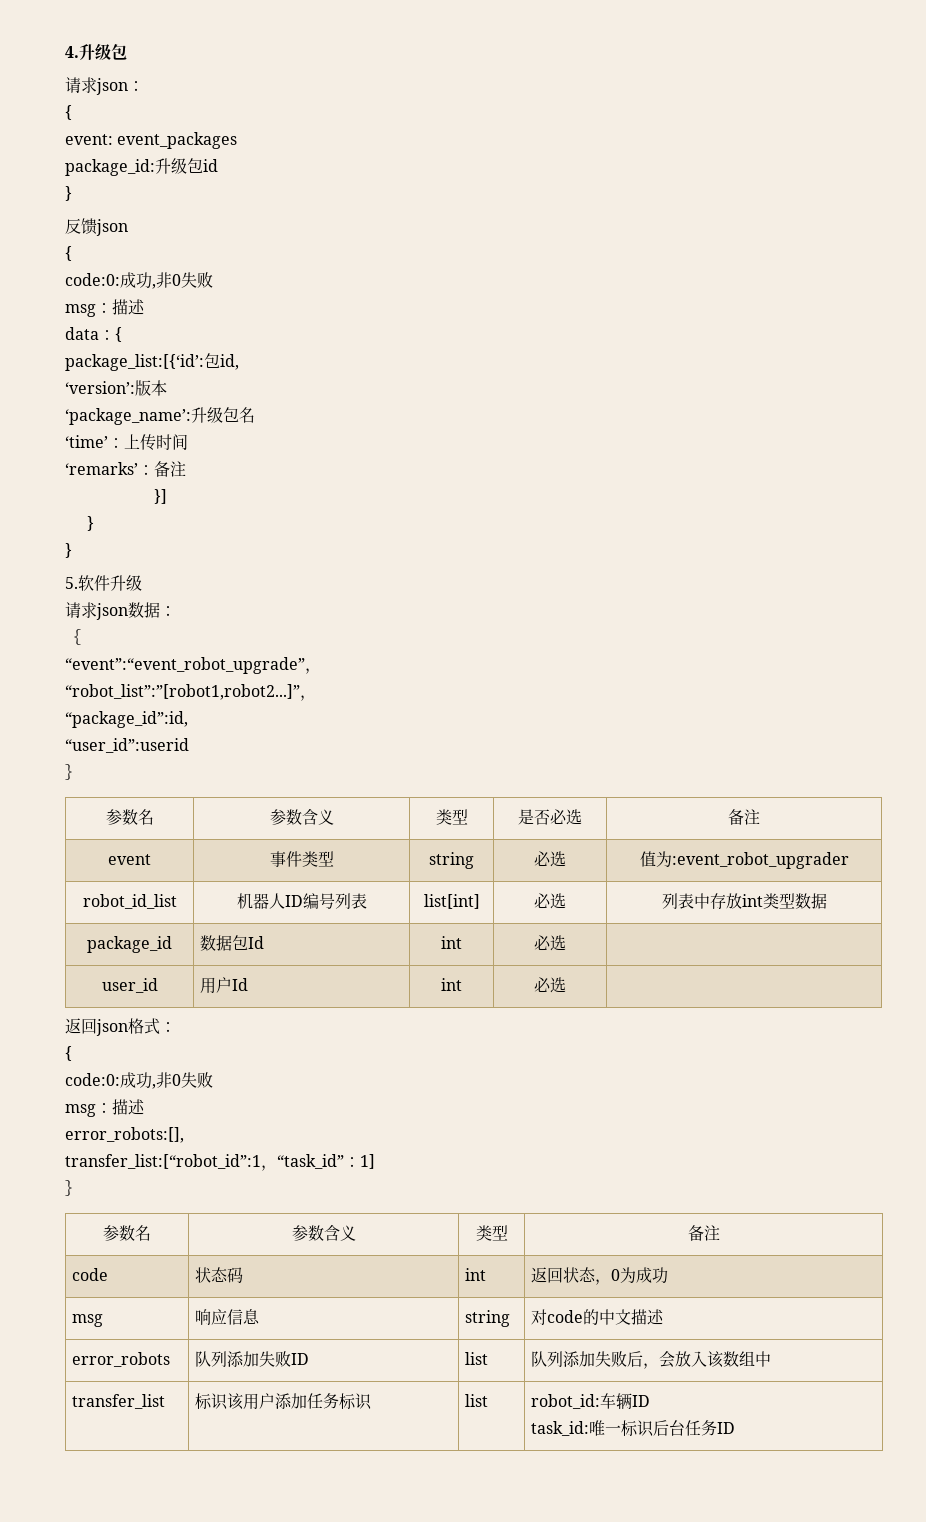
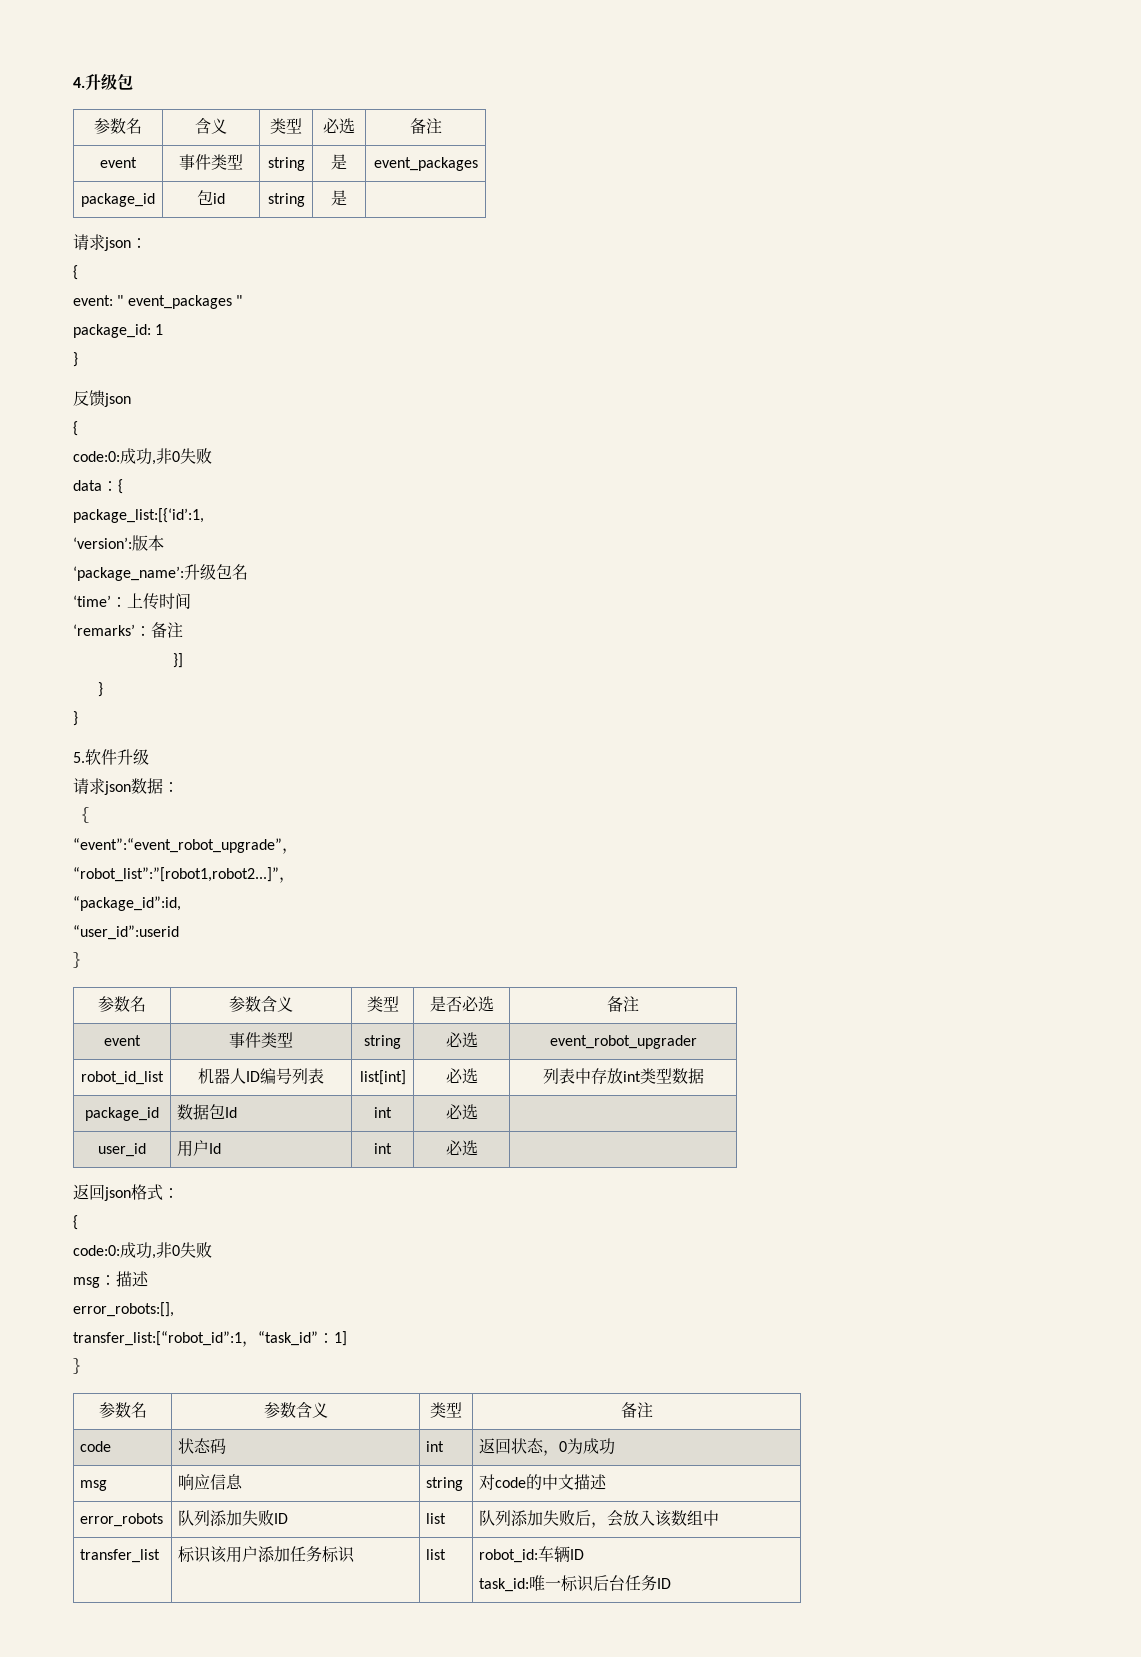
(127, 51) none -> [94,118,142,134] [195,118,227,134] [270,118,302,134] [323,118,355,134] [409,118,442,134] [100,157,137,168] [179,154,243,170] [267,157,305,171] [331,154,347,170] [373,157,478,171] [81,193,155,207] [197,190,225,205] [267,193,305,207] [331,190,347,206] // 参数名 | 含义 | 类型 | 必选 | 备注 // event | 事件类型 | string | 是 | event_packages // package_id | 包id | string | 是 |
[117,132,238,149] event_packages -> [117,295,242,309] " event_packages "
[155,158,218,174] 升级包id -> [155,324,164,335] 1
[65,299,145,317] // msg：描述 -> (212, 456) none
[65,353,239,371] package_list:[{‘id’:包id, -> [73,508,204,523] package_list:[{‘id’:1,
[639,851,849,869] 值为:event_robot_upgrader -> [549,1035,697,1049] event_robot_upgrader

